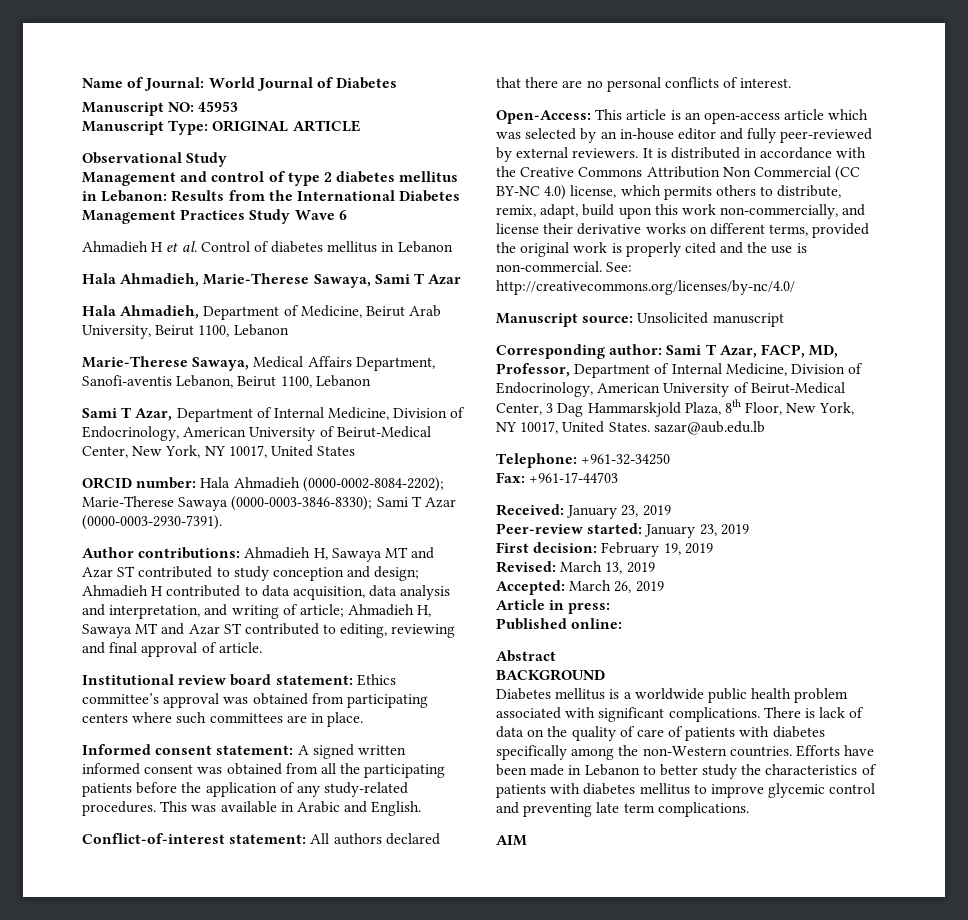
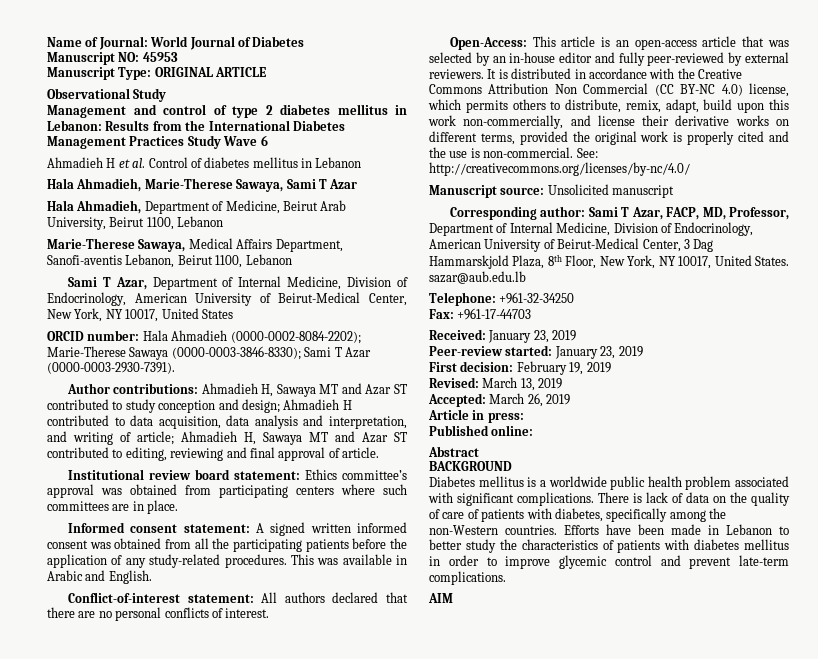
[828,109,869,120] which -> [742,36,765,47] that
[772,726,825,738] diabetes -> [554,508,603,522] diabetes,
(690, 789) none -> [429,555,479,566] in order
[523,802,655,817] preventing late term -> [689,555,789,569] prevent late-term

